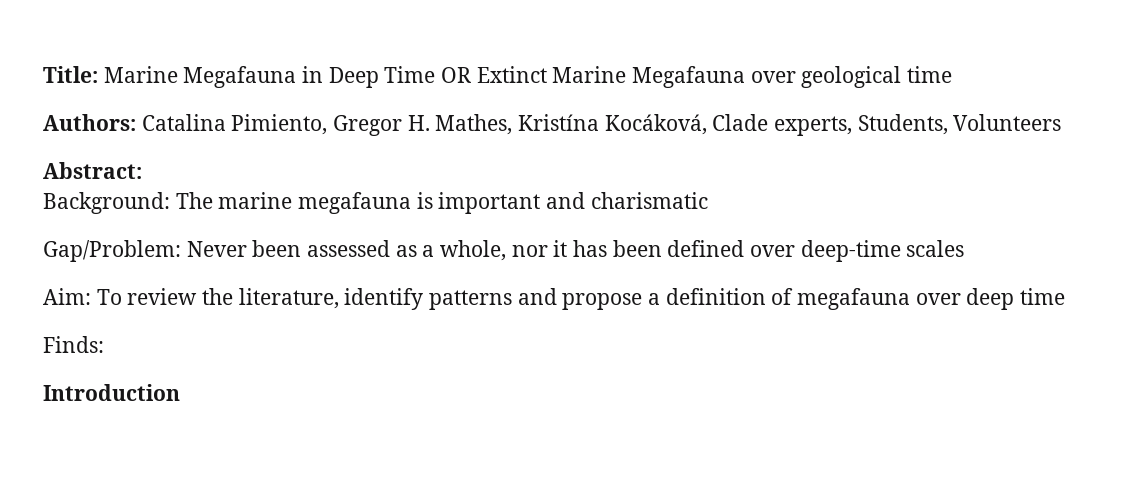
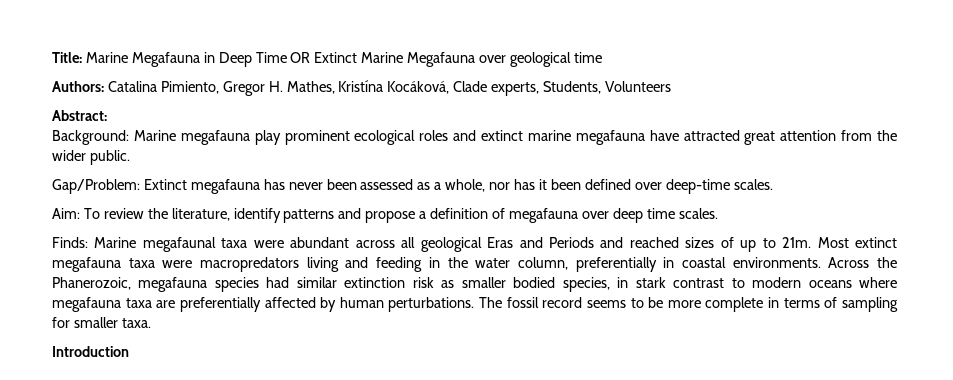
[175,192,708,214] [43,240,247,262] The marine megafauna is important and charismatic // Gap/Problem: Never -> [133,130,897,145] [52,150,130,165] [52,179,323,194] Marine megafauna play prominent ecological roles and extinct marine megafauna have attracted great attention from the wider public. // Gap/Problem: Extinct megafauna has never
[553,240,608,257] it has -> [514,179,547,190] has it
[906,240,965,257] scales -> [733,179,773,190] scales.
(1066, 296) none -> [678,208,718,219] scales.
(104, 344) none -> [94,237,898,252] [52,257,897,272] [52,277,898,292] [52,297,899,312] [52,317,151,328] Marine megafaunal taxa were abundant across all geological Eras and Periods and reached sizes of up to 21m. Most extinct megafauna taxa were macropredators living and feeding in the water column, preferentially in coastal environments. Across the Phanerozoic, megafauna species had similar extinction risk as smaller bodied species, in stark contrast to modern oceans where megafauna taxa are preferentially affected by human perturbations. The fossil record seems to be more complete in terms of sampling for smaller taxa.

